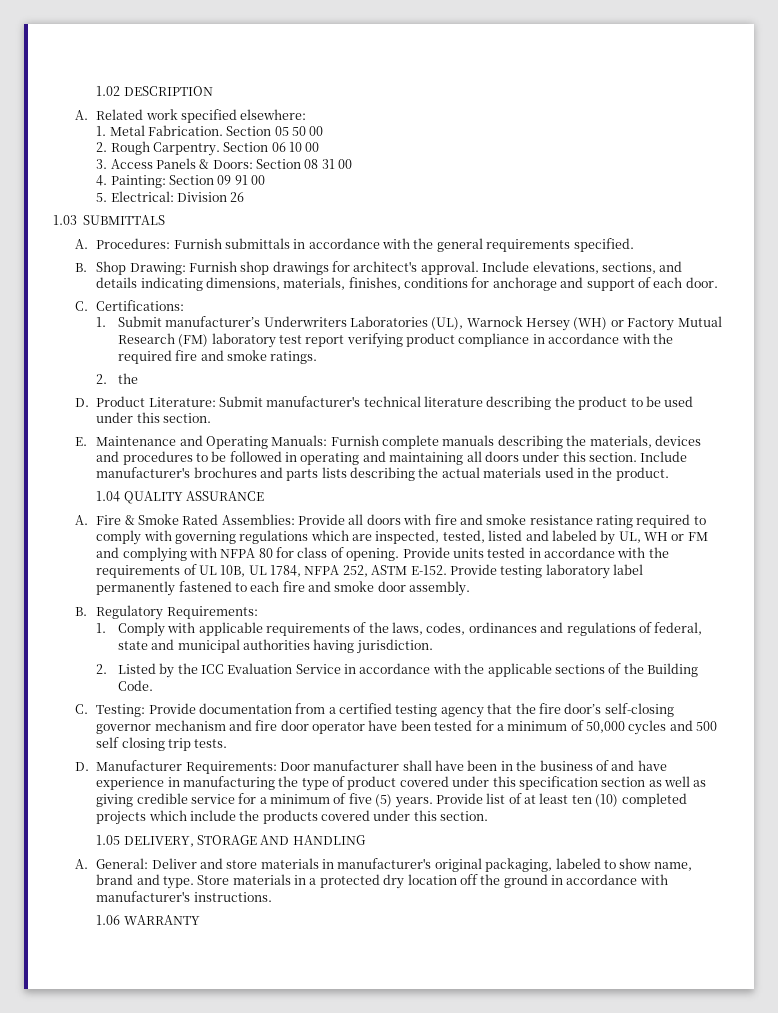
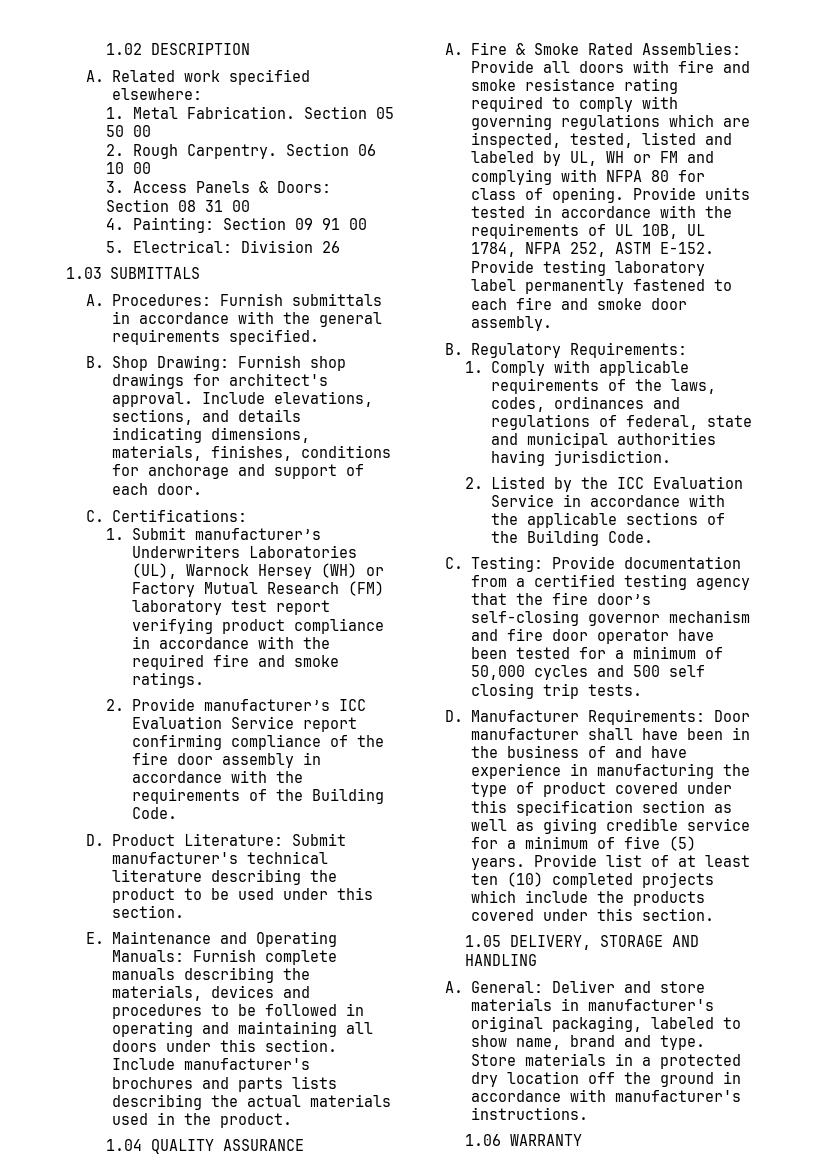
[117,373,138,384] the -> [131,698,366,711] [131,716,357,732] [131,734,384,750] [131,752,321,768] [131,770,303,783] [131,788,384,804] [131,807,177,819] Provide manufacturer’s ICC Evaluation Service report confirming compliance of the fire door assembly in accordance with the requirements of the Building Code.

